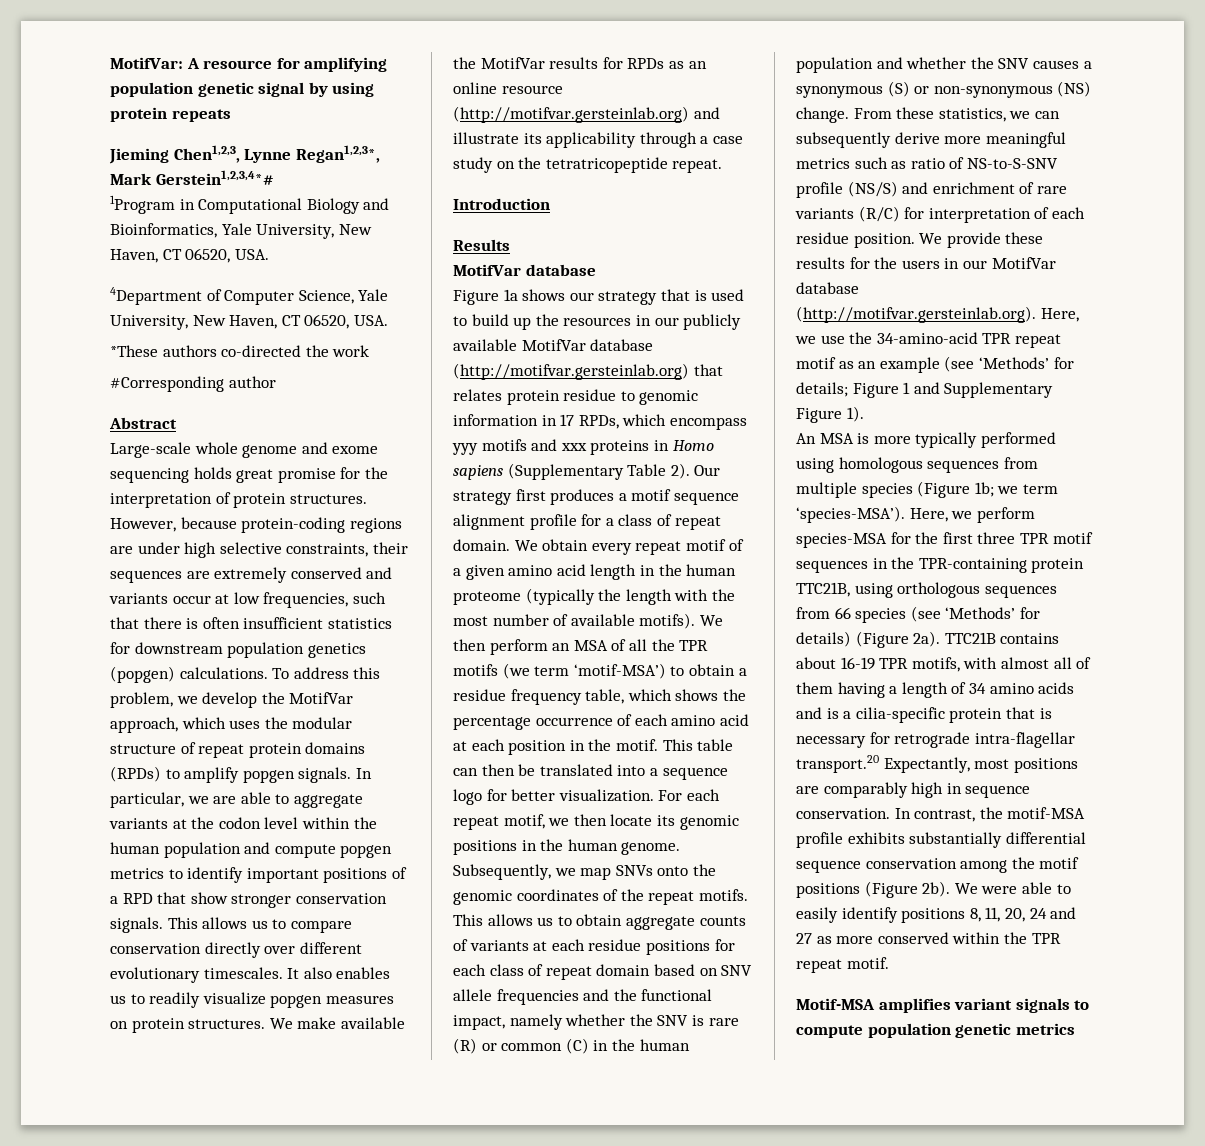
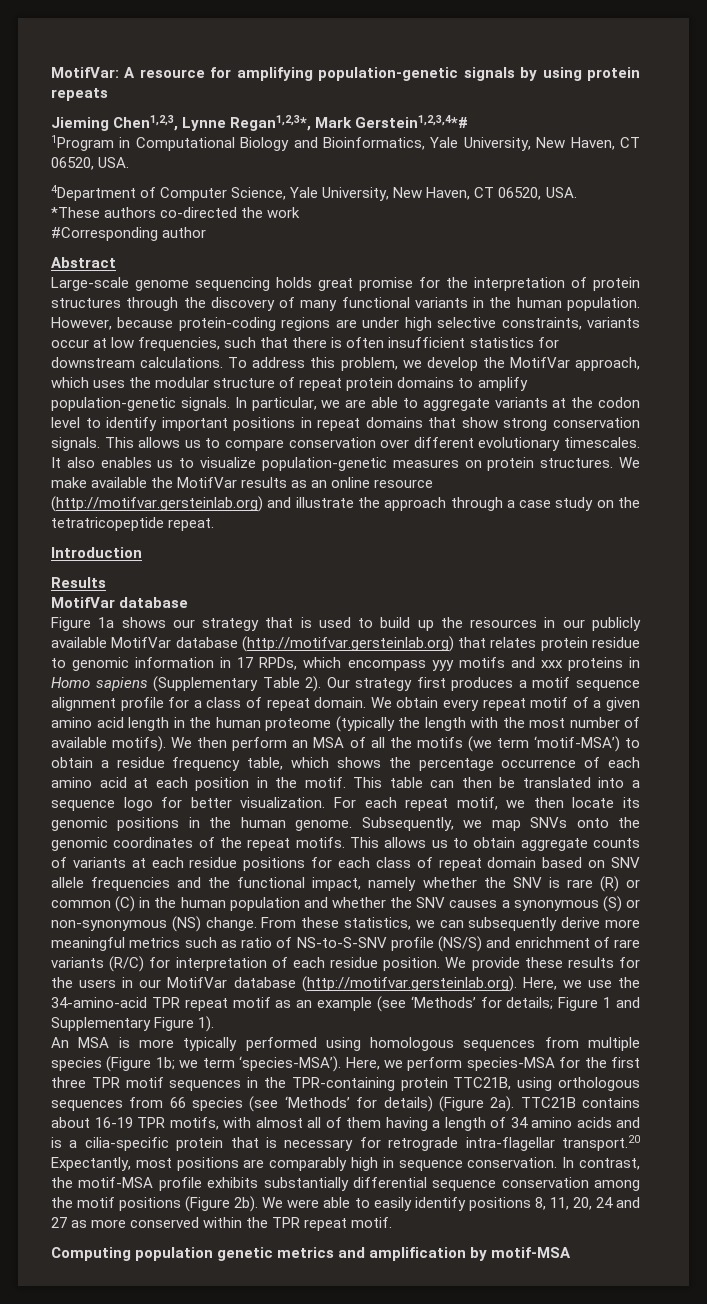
[110,82,305,97] population genetic signal -> [318,67,515,81] population-genetic signals
[194,442,379,458] whole genome and exome -> [135,280,189,291] genome
[289,494,367,504] structures. -> [51,297,640,311] structures through the discovery of many functional variants in the human population.
[372,542,408,554] [110,567,393,583] their sequences are extremely conserved and -> (582, 323) none
[227,642,366,658] [110,666,175,683] population genetics (popgen) -> (135, 362) none
[110,766,161,782] (RPDs) -> (455, 382) none
[242,770,295,783] popgen -> [51,397,176,411] population-genetic
[301,817,377,829] [110,842,393,858] [110,868,164,879] within the human population and compute popgen metrics -> (80, 422) none
[391,867,407,879] [110,893,153,904] of a RPD -> [300,417,423,431] in repeat domains
[231,894,292,908] stronger -> [503,418,548,431] strong
[204,942,261,958] directly -> (376, 442) none
[149,992,323,1008] readily visualize popgen -> [200,457,387,471] visualize population-genetic
[602,57,665,69] for RPDs -> (288, 482) none
[523,132,637,148] its applicability -> [357,497,447,511] the approach
[679,640,709,651] TPR -> (412, 742) none
[796,998,1090,1013] [796,1023,1075,1038] Motif-MSA amplifies variant signals to compute population genetic metrics -> [51,1247,572,1261] Computing population genetic metrics and amplification by motif-MSA

